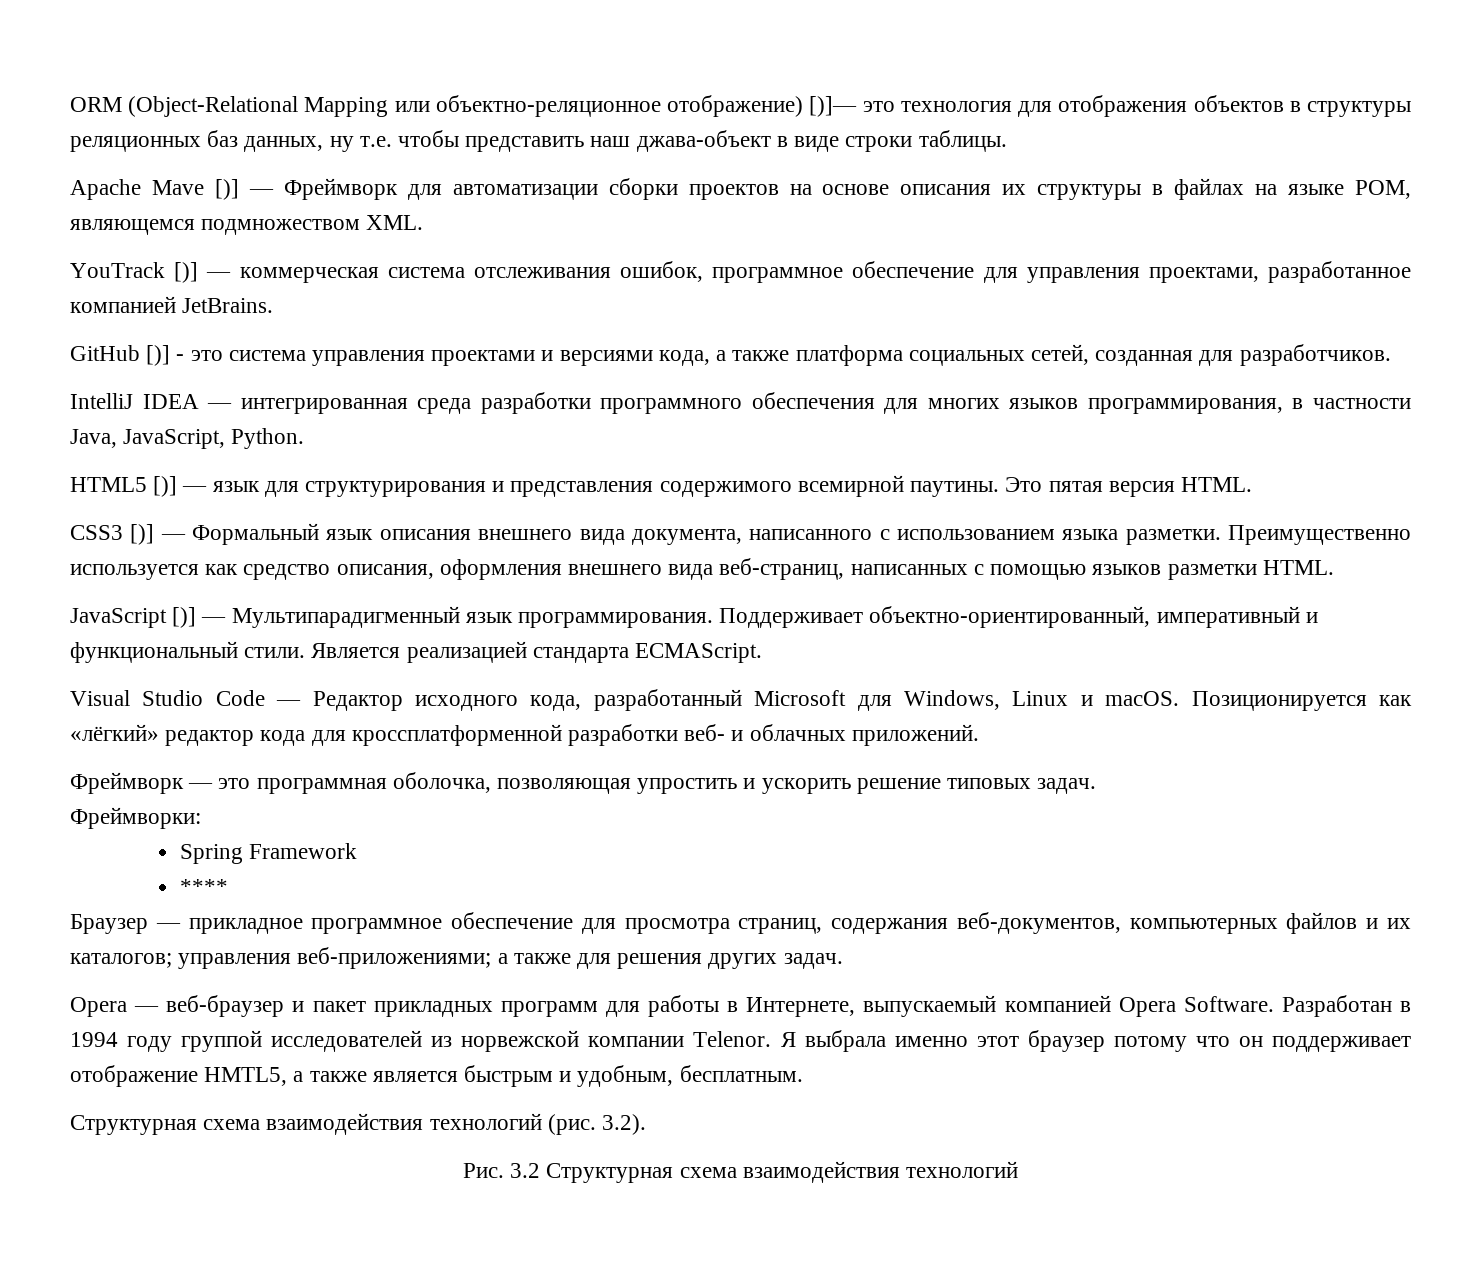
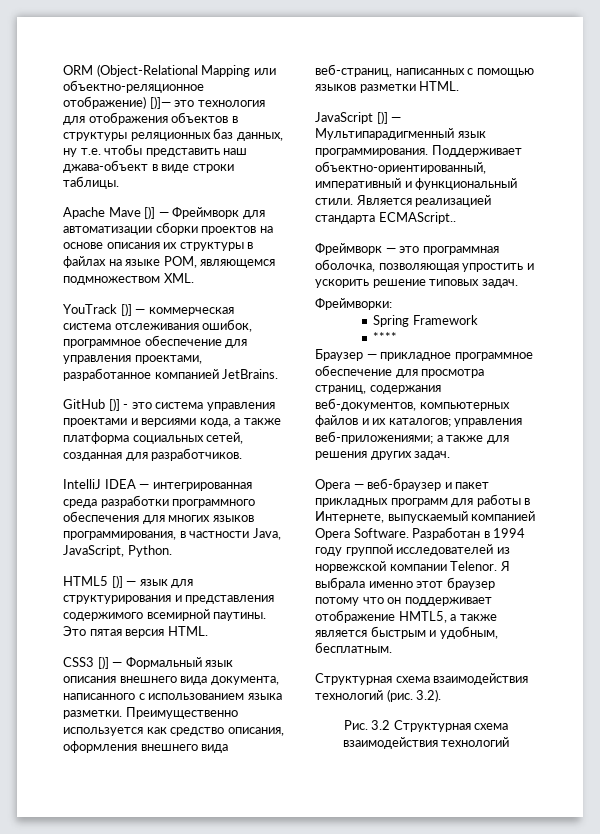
[635,643,763,663] [70,689,1412,711] [70,724,979,746] ECMAScript. // Visual Studio Code — Редактор исходного кода, разработанный Microsoft для Windows, Linux и macOS. Позиционируется как «лёгкий» редактор кода для кроссплатформенной разработки веб- и облачных приложений. -> [378,212,456,224] ECMAScript..

